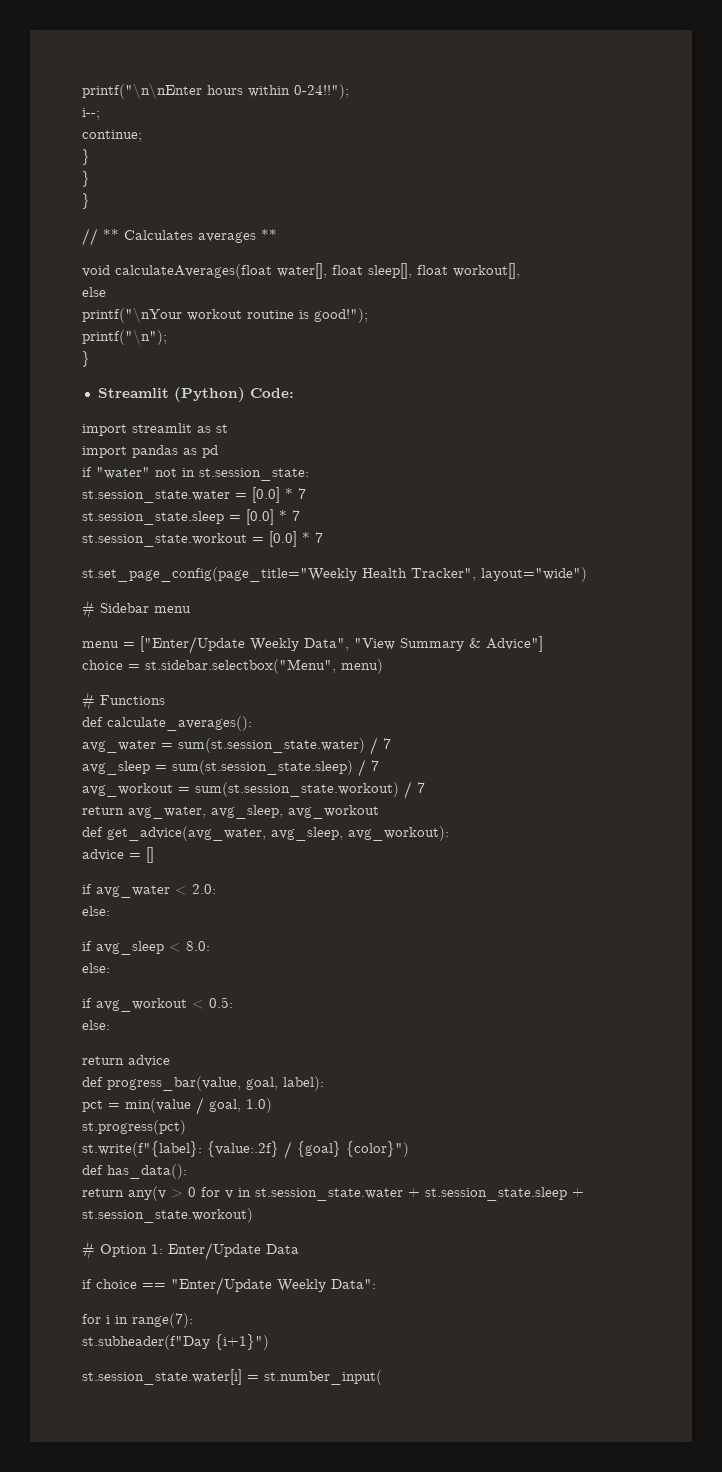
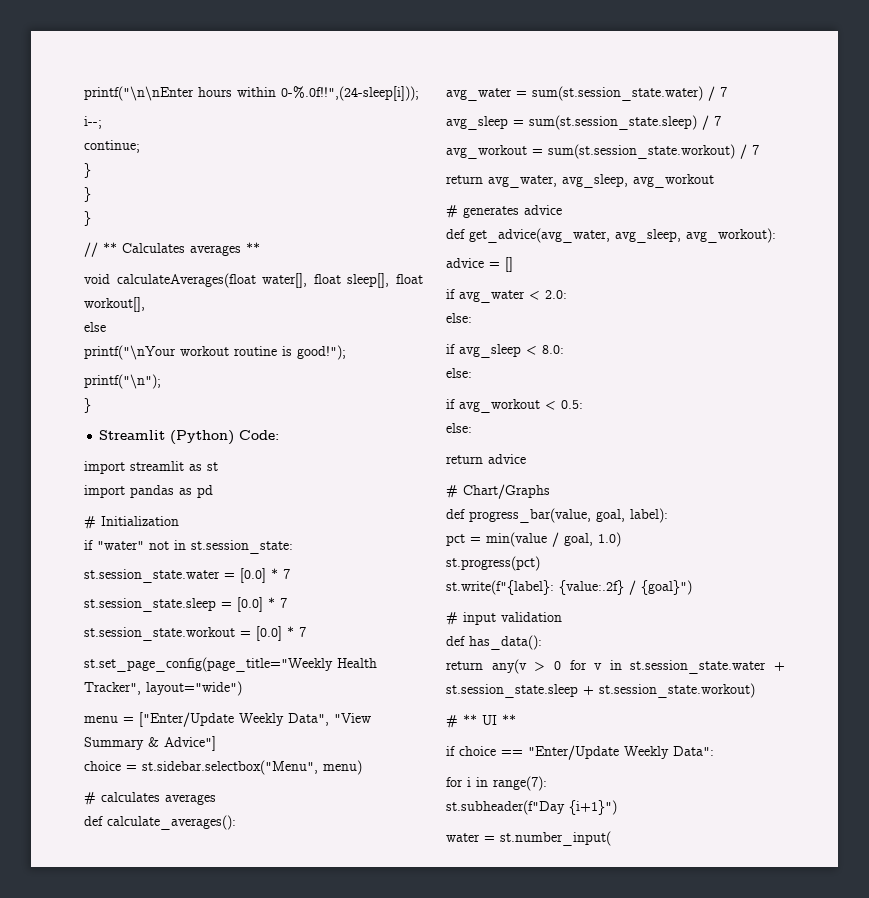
[294,84,349,99] 0-24!!"); -> [281,86,419,101] 0-%.0f!!",(24-sleep[i]));
(218, 451) none -> [84,516,179,529] // # Initialization
[82,600,191,619] // # Sidebar menu -> (242, 688) none
[100,695,165,705] Functions -> [101,792,216,805] calculates averages
(379, 812) none -> [446,205,562,218] // # generates advice
(170, 1061) none -> [446,484,550,499] // # Chart/Graphs
[297,1141,409,1157] {goal} {color}") -> [641,580,692,595] [446,612,562,625] {goal}") // # input validation
[100,1242,299,1260] Option 1: Enter/Update Data -> [463,714,516,725] ** UI **
[82,1369,242,1385] st.session_state.water[i] -> [446,833,480,842] water

